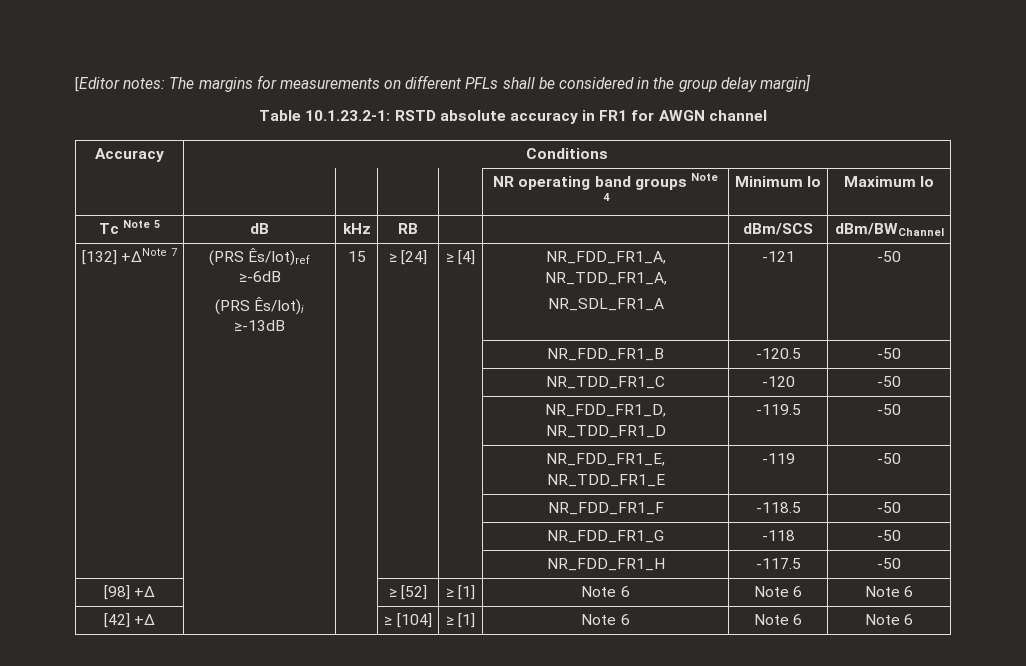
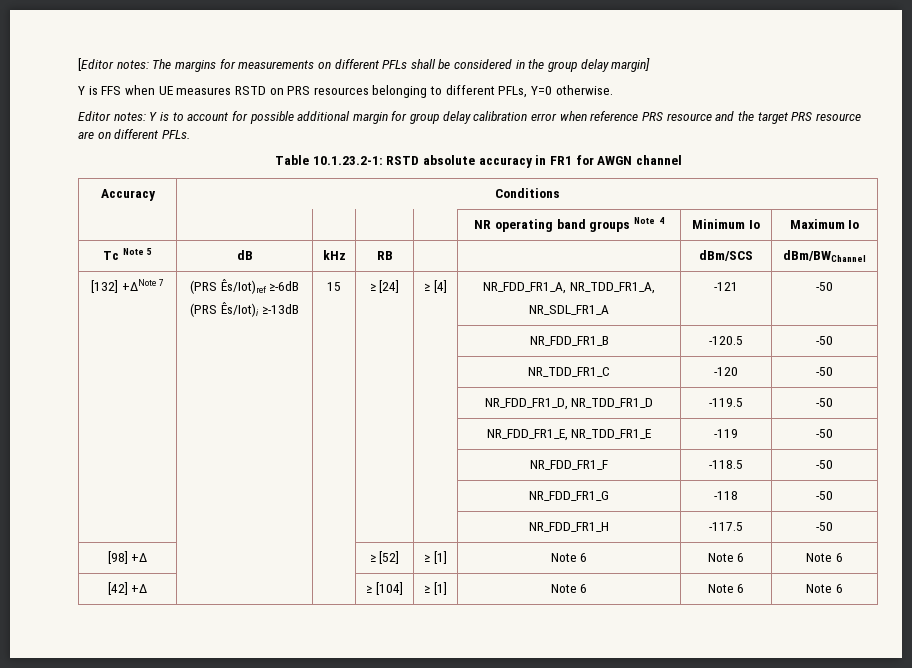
(811, 83) none -> [78,85,613,98] [78,111,861,124] [78,129,190,139] // Y is FFS when UE measures RSTD on PRS resources belonging to different PFLs, Y=0 otherwise. // Editor notes: Y is to account for possible additional margin for group delay calibration error when reference PRS resource and the target PRS resource are on different PFLs.

